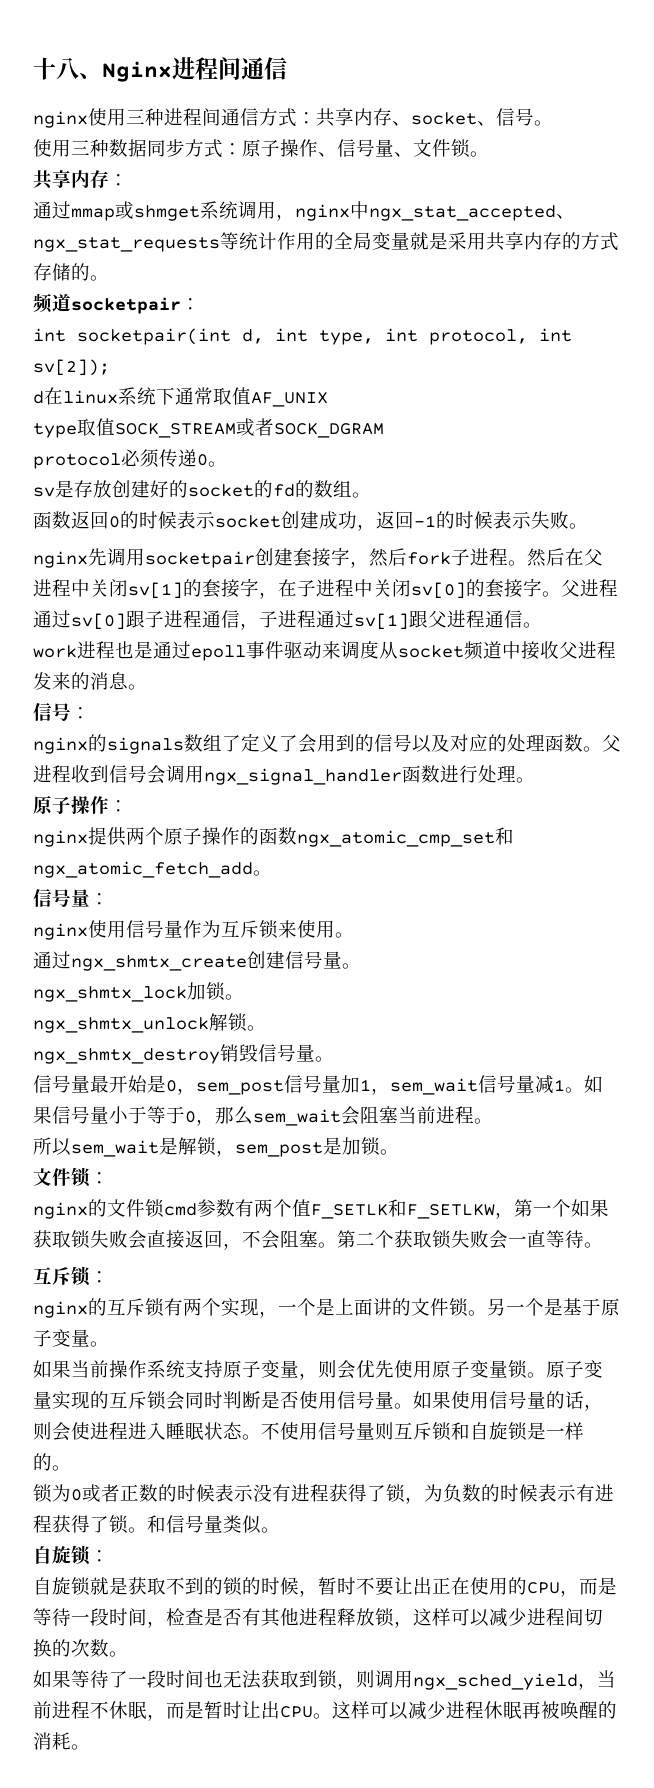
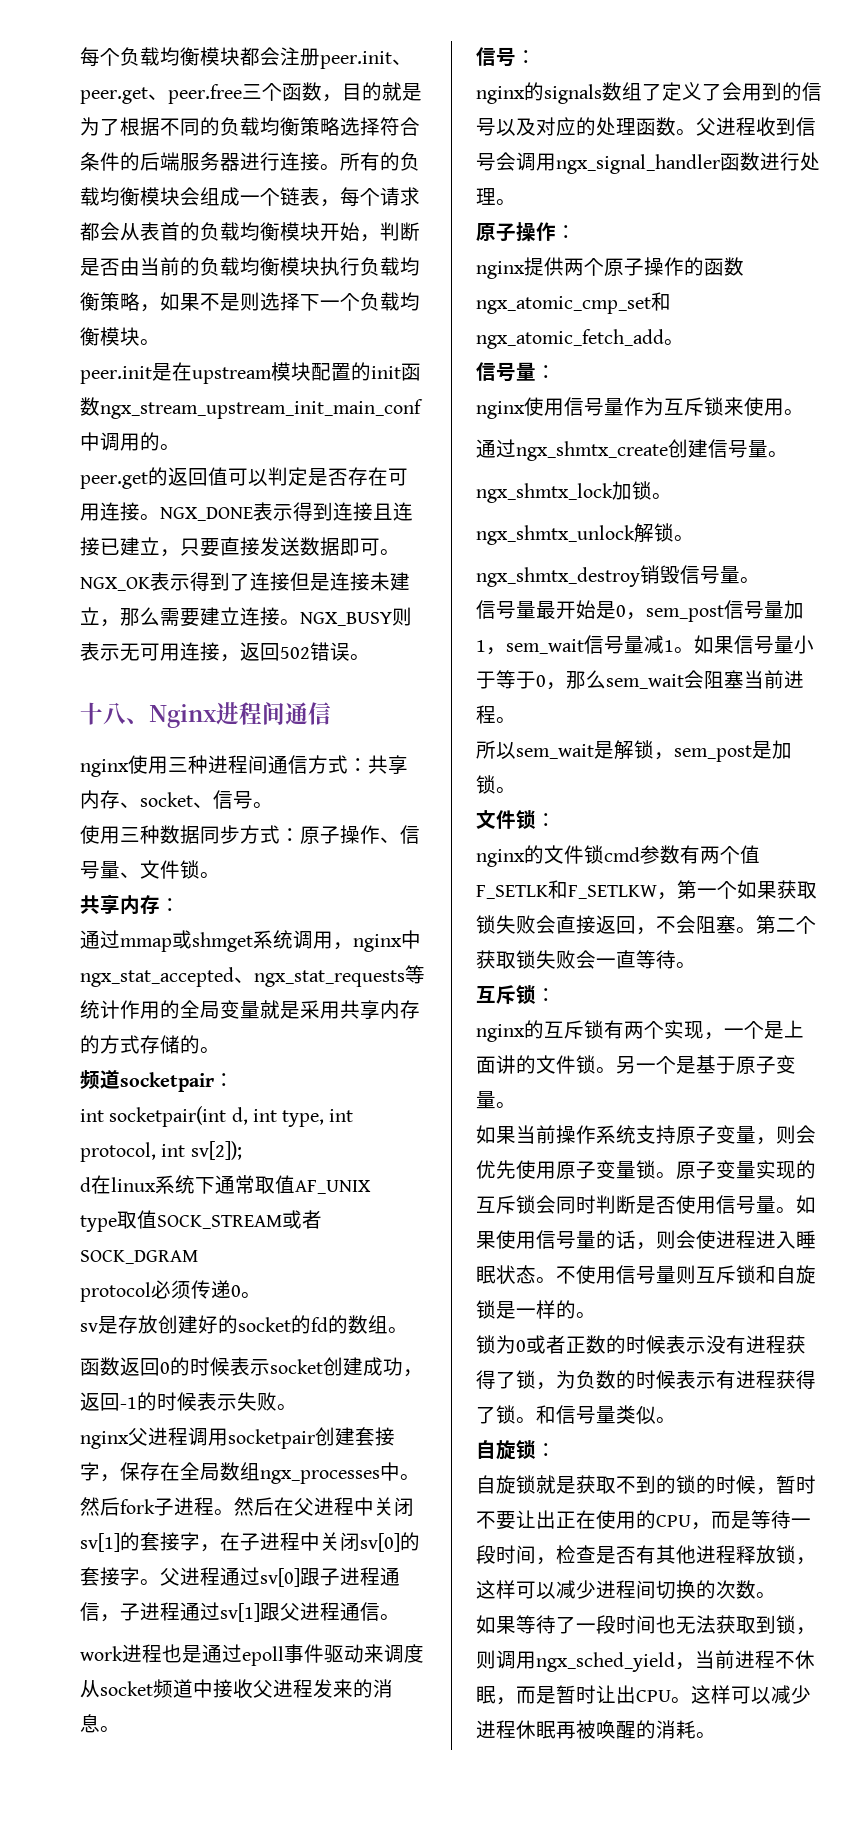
(33, 68) none -> [80,47,412,69] [80,82,422,104] [80,117,420,136] [80,152,420,171] [80,187,420,207] [80,222,420,242] [80,257,420,276] [80,292,420,312] [80,327,160,346] [80,362,421,384] [80,397,423,419] [80,432,180,451] [80,467,408,489] [80,502,413,521] [80,537,400,557] [80,572,410,591] [80,607,412,627] [80,642,370,662] 每个负载均衡模块都会注册peer.init、peer.get、peer.free三个函数，目的就是为了根据不同的负载均衡策略选择符合条件的后端服务器进行连接。所有的负载均衡模块会组成一个链表，每个请求都会从表首的负载均衡模块开始，判断是否由当前的负载均衡模块执行负载均衡策略，如果不是则选择下一个负载均衡模块。 // peer.init是在upstream模块配置的init函数ngx_stream_upstream_init_main_conf中调用的。 // peer.get的返回值可以判定是否存在可用连接。NGX_DONE表示得到连接且连接已建立，只要直接发送数据即可。NGX_OK表示得到了连接但是连接未建立，那么需要建立连接。NGX_BUSY则表示无可用连接，返回502错误。 //
[88,548,107,566] 先 -> [128,1427,188,1446] 父进程
(369, 564) none -> [120,1462,420,1484] 保存在全局数组ngx_processes中。

